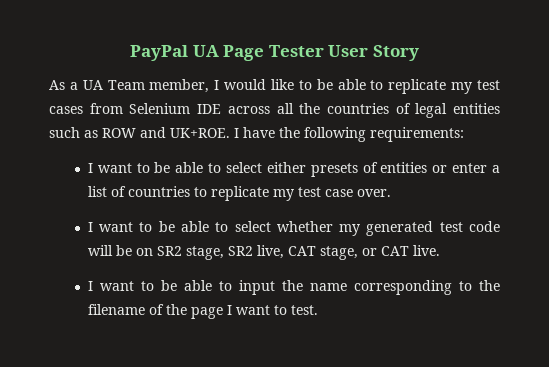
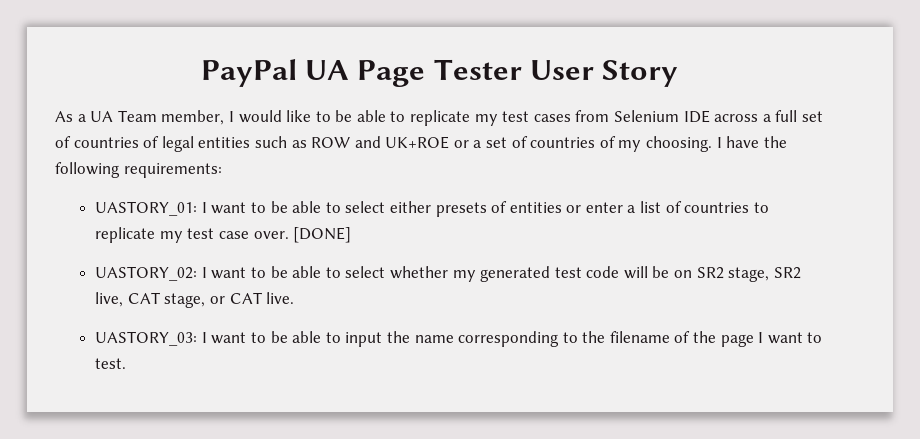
[276,103,321,114] all the -> [762,110,823,122] [55,136,71,148] a full set of
[170,128,230,138] UK+ROE. -> [385,136,713,152] UK+ROE or a set of countries of my choosing.
(464, 134) none -> [95,201,198,216] UASTORY_01:
(391, 193) // -> [293,227,352,243] [95,266,198,281] [DONE] // UASTORY_02:
(440, 250) none -> [95,331,198,346] UASTORY_03:

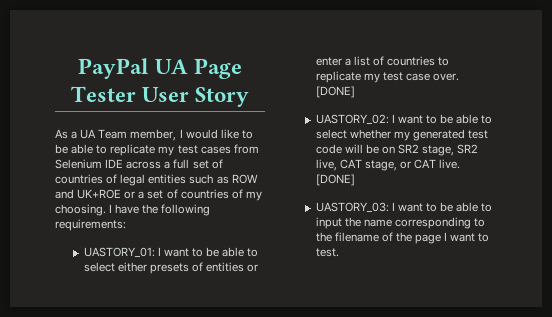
(295, 298) none -> [315,174,355,186] [DONE]

